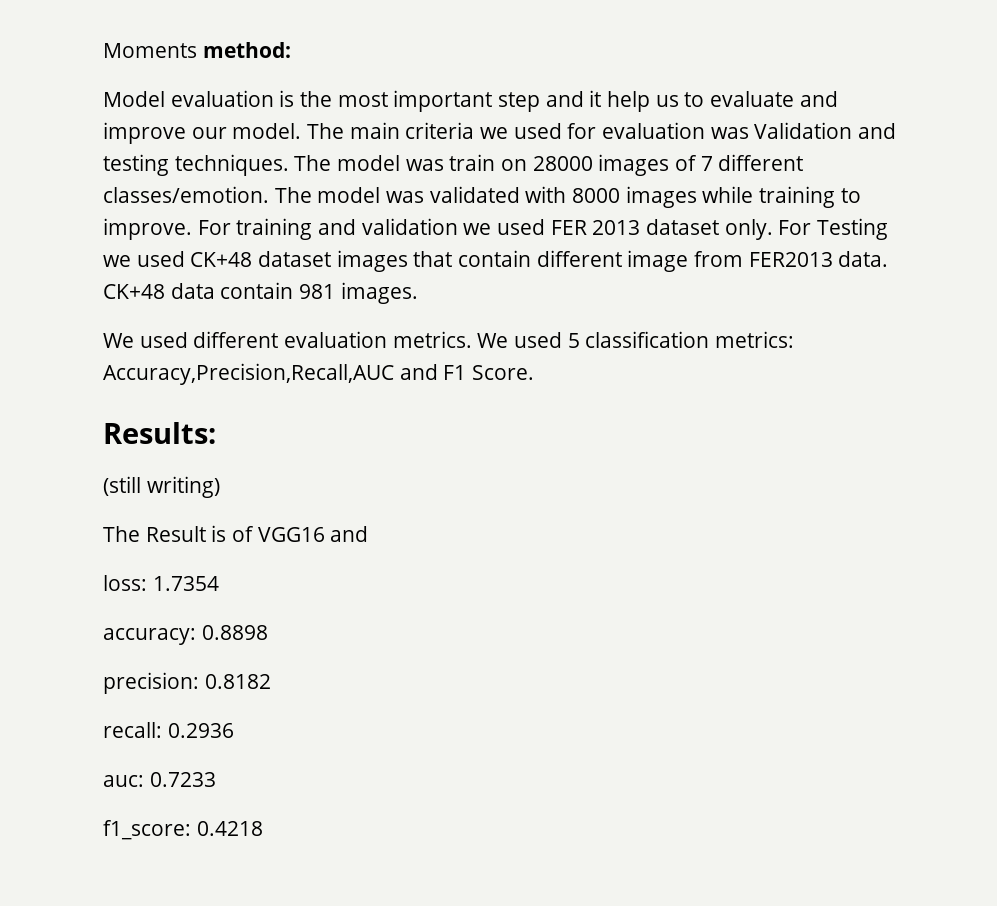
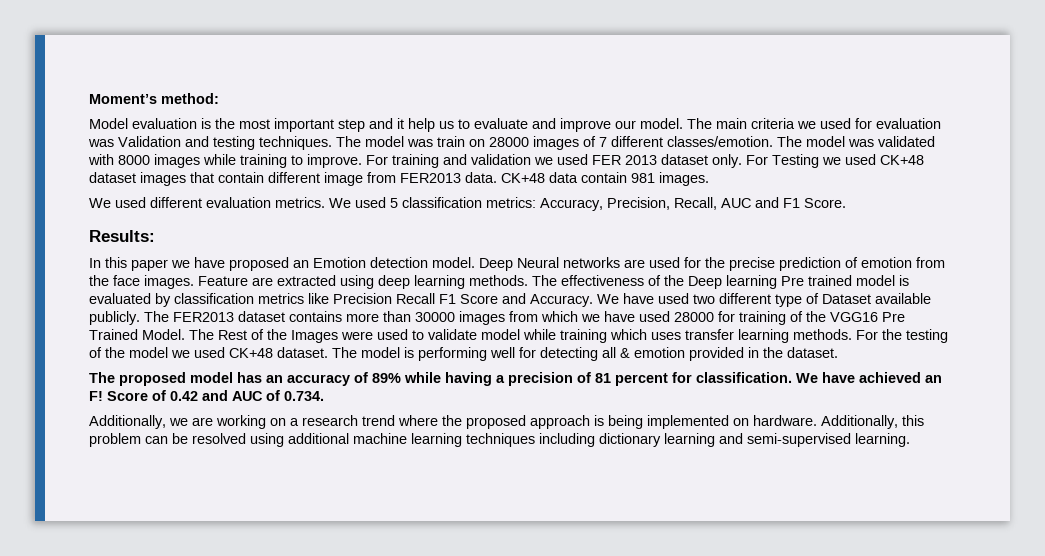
[103,43,197,58] Moments -> [89,94,157,104] Moment’s
[103,363,394,385] Accuracy,Precision,Recall,AUC -> [540,197,751,211] Accuracy, Precision, Recall, AUC
[103,476,220,498] [103,525,369,542] [103,575,219,591] [103,625,268,645] [103,672,271,694] [103,722,234,738] [103,772,216,787] [103,820,263,840] (still writing) // The Result is of VGG16 and // loss: 1.7354 // accuracy: 0.8898 // precision: 0.8182 // recall: 0.2936 // auc: 0.7233 // f1_score: 0.4218 -> [89,257,945,271] [89,275,909,289] [89,293,931,307] [89,311,905,325] [89,329,948,343] [89,347,838,361] [89,372,942,386] [89,390,324,401] [89,415,924,429] [89,433,910,447] In this paper we have proposed an Emotion detection model. Deep Neural networks are used for the precise prediction of emotion from the face images. Feature are extracted using deep learning methods. The effectiveness of the Deep learning Pre trained model is evaluated by classification metrics like Precision Recall F1 Score and Accuracy. We have used two different type of Dataset available publicly. The FER2013 dataset contains more than 30000 images from which we have used 28000 for training of the VGG16 Pre Trained Model. The Rest of the Images were used to validate model while training which uses transfer learning methods. For the testing of the model we used CK+48 dataset. The model is performing well for detecting all & emotion provided in the dataset. // The proposed model has an accuracy of 89% while having a precision of 81 percent for classification. We have achieved an F! Score of 0.42 and AUC of 0.734. // Additionally, we are working on a research trend where the proposed approach is being implemented on hardware. Additionally, this problem can be resolved using additional machine learning techniques including dictionary learning and semi-supervised learning.

